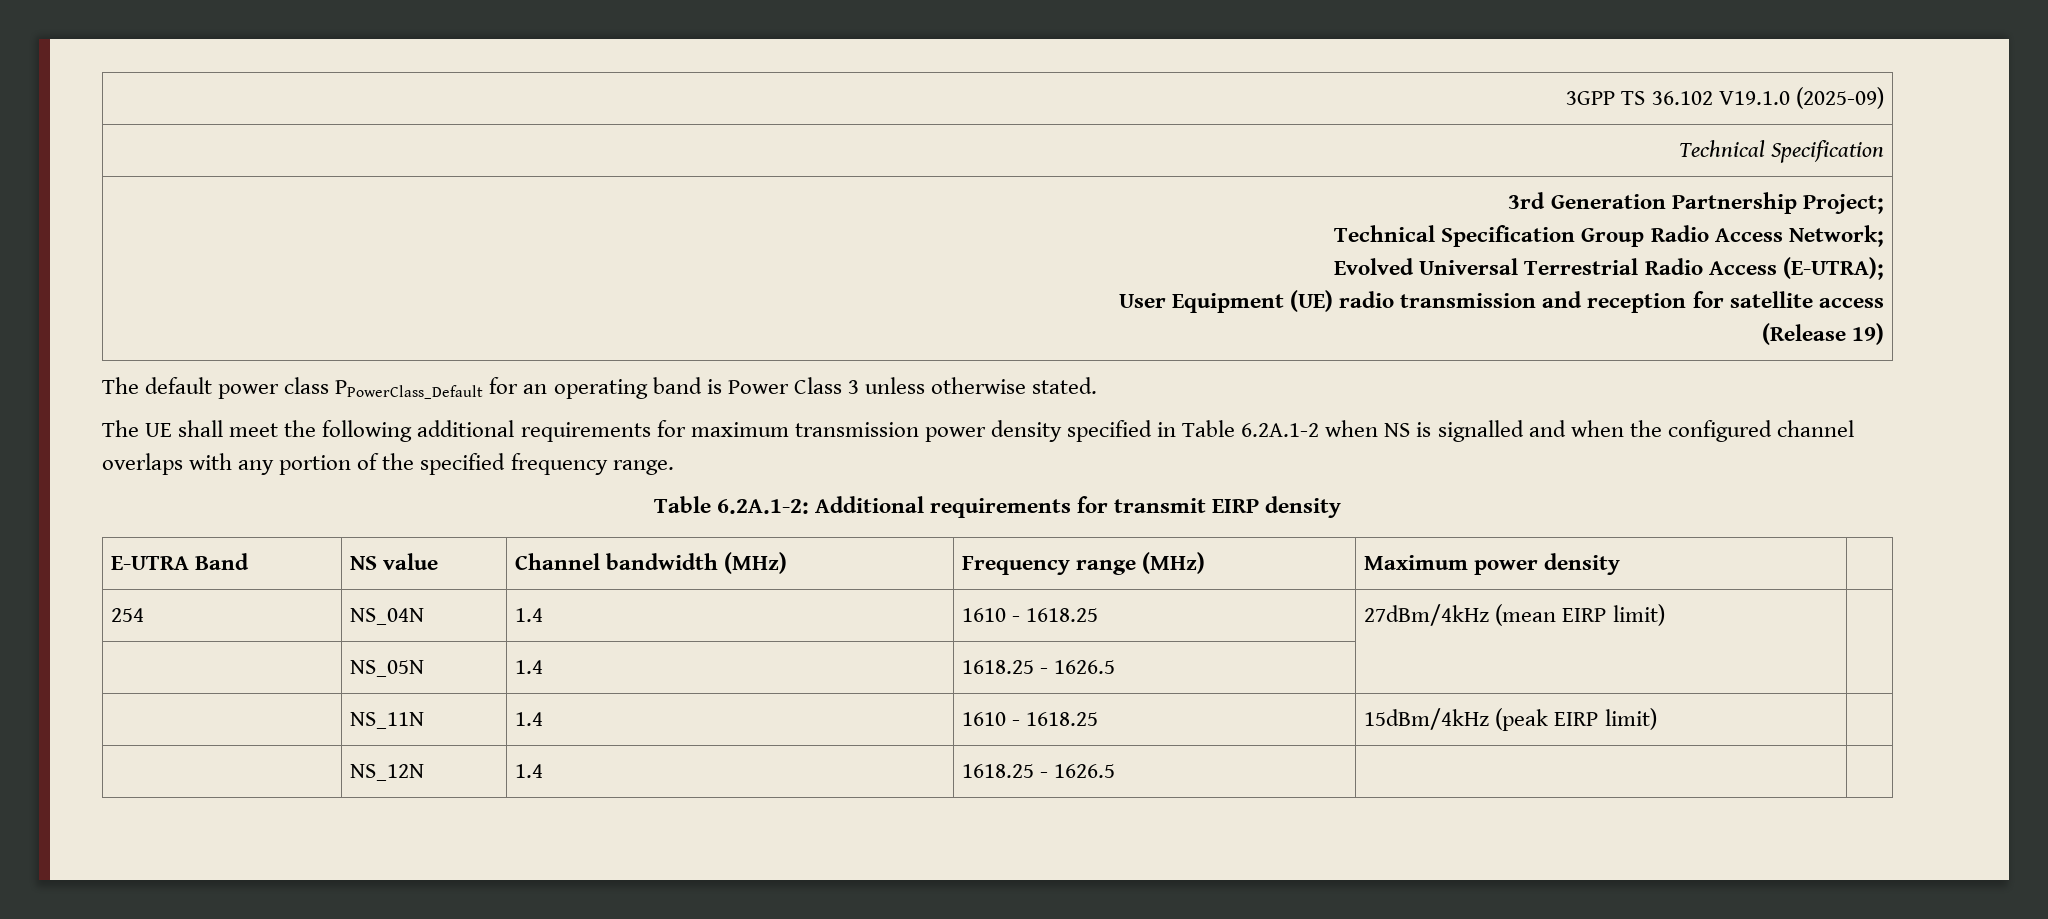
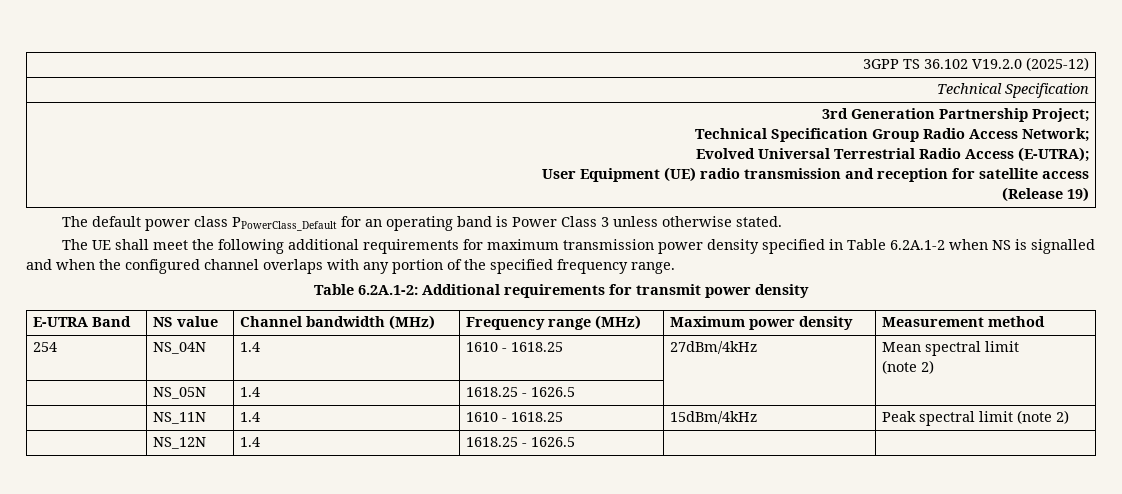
[1718,87,1884,109] V19.1.0 (2025-09) -> [971,57,1089,71] V19.2.0 (2025-12)
[1212,499,1260,513] EIRP -> [705,287,751,298] power
(1621, 564) none -> [882,316,1046,327] Measurement method
[1495,604,1665,626] (mean EIRP limit) | -> [882,341,1020,356] [882,360,935,374] | Mean spectral limit // (note 2)
[1495,708,1657,731] (peak EIRP limit) | -> [882,410,1070,426] | Peak spectral limit (note 2)

